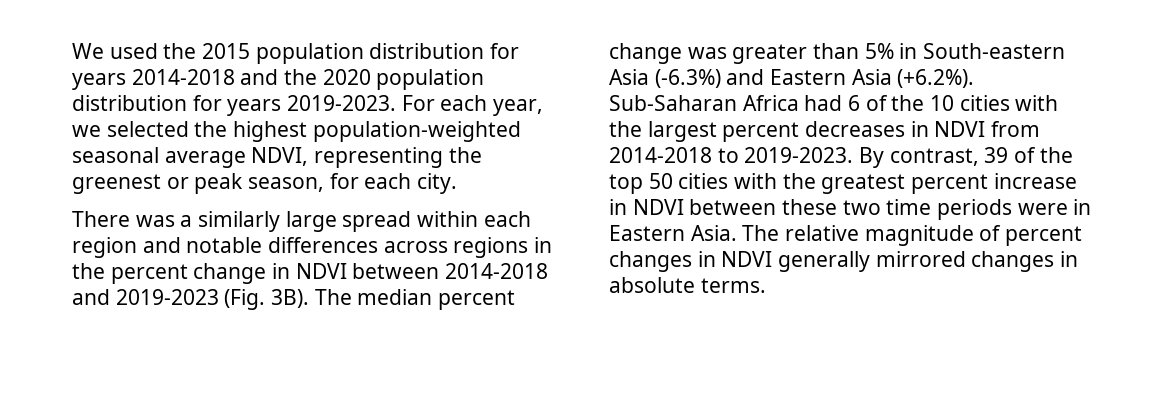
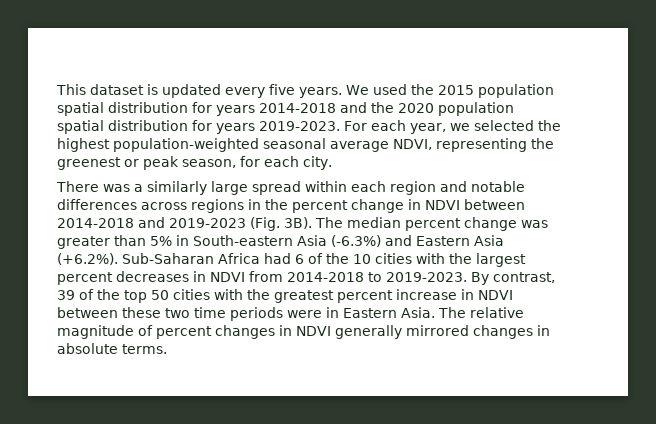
(72, 51) none -> [56,84,342,98] This dataset is updated every five years.
(364, 53) none -> [57,102,104,116] spatial
(485, 79) none -> [57,120,104,134] spatial

